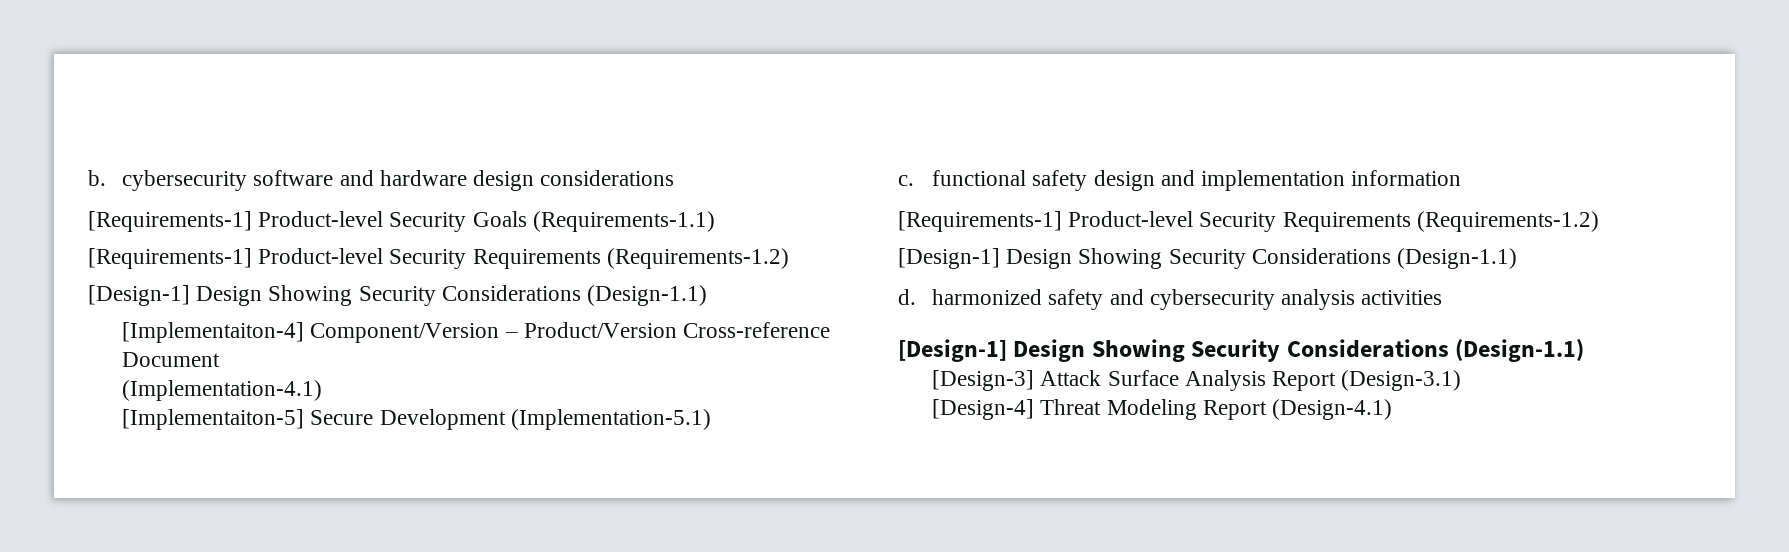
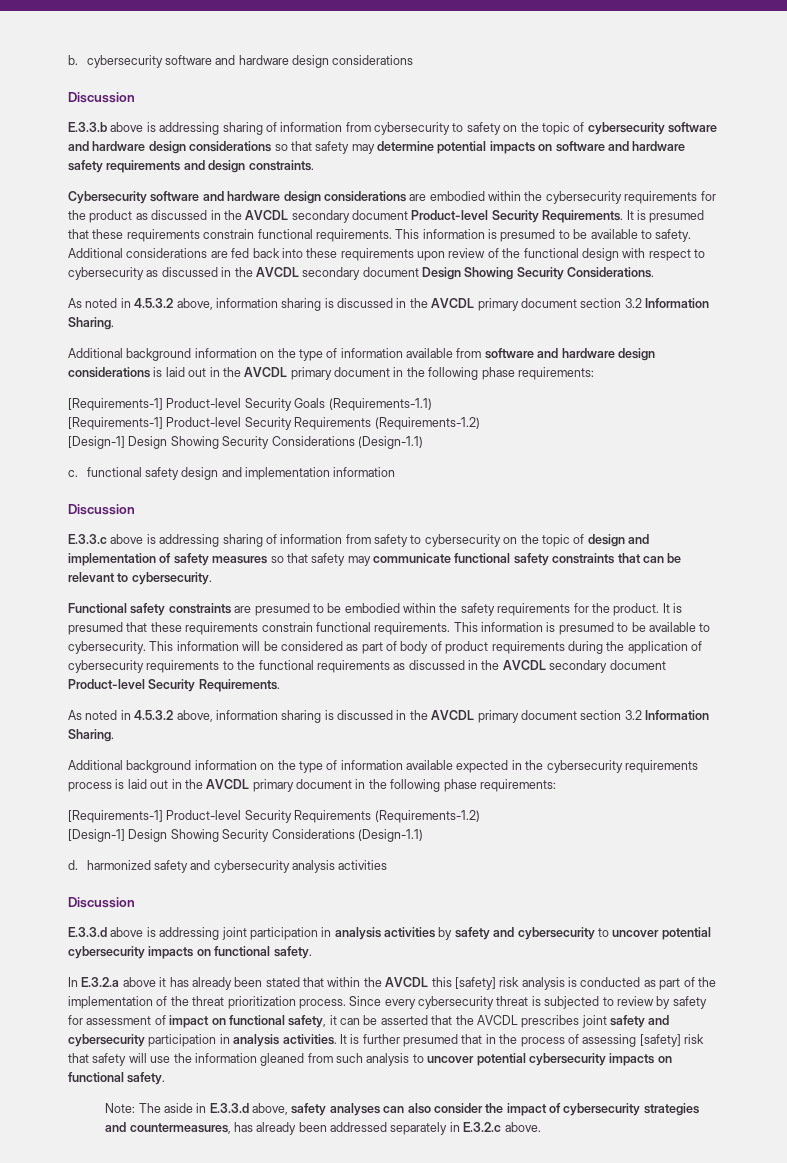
(675, 178) none -> [68,92,135,103] [68,122,717,135] [68,141,686,154] [68,160,314,173] [68,191,716,204] [68,210,705,223] [68,229,692,242] [68,248,705,261] [68,267,655,280] [68,298,709,311] [68,317,114,330] [68,348,655,361] [68,367,594,380] // Discussion // E.3.3.b above is addressing sharing of information from cybersecurity to safety on the topic of cybersecurity software and hardware design considerations so that safety may determine potential impacts on software and hardware safety requirements and design constraints. // Cybersecurity software and hardware design considerations are embodied within the cybersecurity requirements for the product as discussed in the AVCDL secondary document Product-level Security Requirements. It is presumed that these requirements constrain functional requirements. This information is presumed to be available to safety. Additional considerations are fed back into these requirements upon review of the functional design with respect to cybersecurity as discussed in the AVCDL secondary document Design Showing Security Considerations. // As noted in 4.5.3.2 above, information sharing is discussed in the AVCDL primary document section 3.2 Information Sharing. // Additional background information on the type of information available from software and hardware design considerations is laid out in the AVCDL primary document in the following phase requirements:
[122,322,830,343] [122,352,221,367] [122,380,323,401] [122,409,711,430] // [Implementaiton-4] Component/Version – Product/Version Cross-reference Document // (Implementation-4.1) // [Implementaiton-5] Secure Development (Implementation-5.1) -> (423, 442) none
(1462, 178) none -> [68,504,135,515] [68,534,649,547] [68,553,682,566] [68,572,212,585] [68,603,682,616] [68,622,711,635] [68,641,702,654] [68,660,666,673] [68,679,280,692] [68,710,709,723] [68,729,114,742] [68,760,698,773] [68,779,556,792] // Discussion // E.3.3.c above is addressing sharing of information from safety to cybersecurity on the topic of design and implementation of safety measures so that safety may communicate functional safety constraints that can be relevant to cybersecurity. // Functional safety constraints are presumed to be embodied within the safety requirements for the product. It is presumed that these requirements constrain functional requirements. This information is presumed to be available to cybersecurity. This information will be considered as part of body of product requirements during the application of cybersecurity requirements to the functional requirements as discussed in the AVCDL secondary document Product-level Security Requirements. // As noted in 4.5.3.2 above, information sharing is discussed in the AVCDL primary document section 3.2 Information Sharing. // Additional background information on the type of information available expected in the cybersecurity requirements process is laid out in the AVCDL primary document in the following phase requirements:
[898,339,1585,362] [932,370,1462,391] [932,399,1392,420] [Design-1] Design Showing Security Considerations (Design-1.1) // [Design-3] Attack Surface Analysis Report (Design-3.1) // [Design-4] Threat Modeling Report (Design-4.1) -> [68,897,135,908] [68,927,711,940] [68,946,312,959] [68,977,716,990] [68,996,707,1009] [68,1015,670,1028] [68,1034,704,1047] [68,1053,672,1066] [68,1072,166,1085] [105,1103,699,1116] [105,1122,541,1135] Discussion // E.3.3.d above is addressing joint participation in analysis activities by safety and cybersecurity to uncover potential cybersecurity impacts on functional safety. // In E.3.2.a above it has already been stated that within the AVCDL this [safety] risk analysis is conducted as part of the implementation of the threat prioritization process. Since every cybersecurity threat is subjected to review by safety for assessment of impact on functional safety, it can be asserted that the AVCDL prescribes joint safety and cybersecurity participation in analysis activities. It is further presumed that in the process of assessing [safety] risk that safety will use the information gleaned from such analysis to uncover potential cybersecurity impacts on functional safety. // Note: The aside in E.3.3.d above, safety analyses can also consider the impact of cybersecurity strategies and countermeasures, has already been addressed separately in E.3.2.c above.

